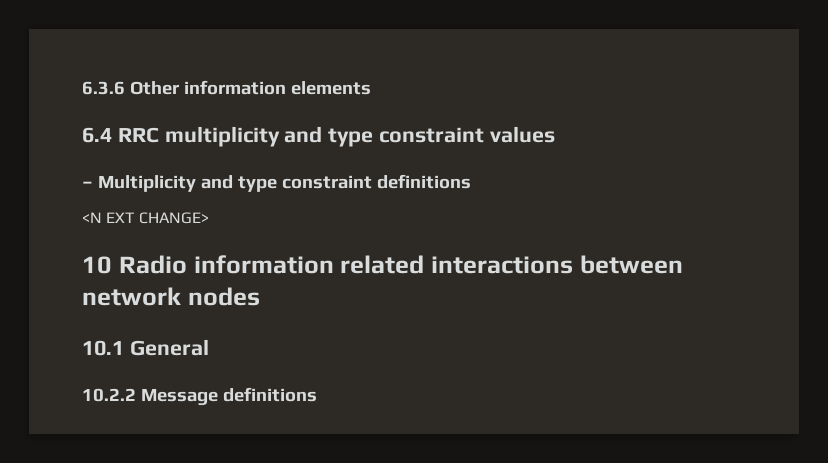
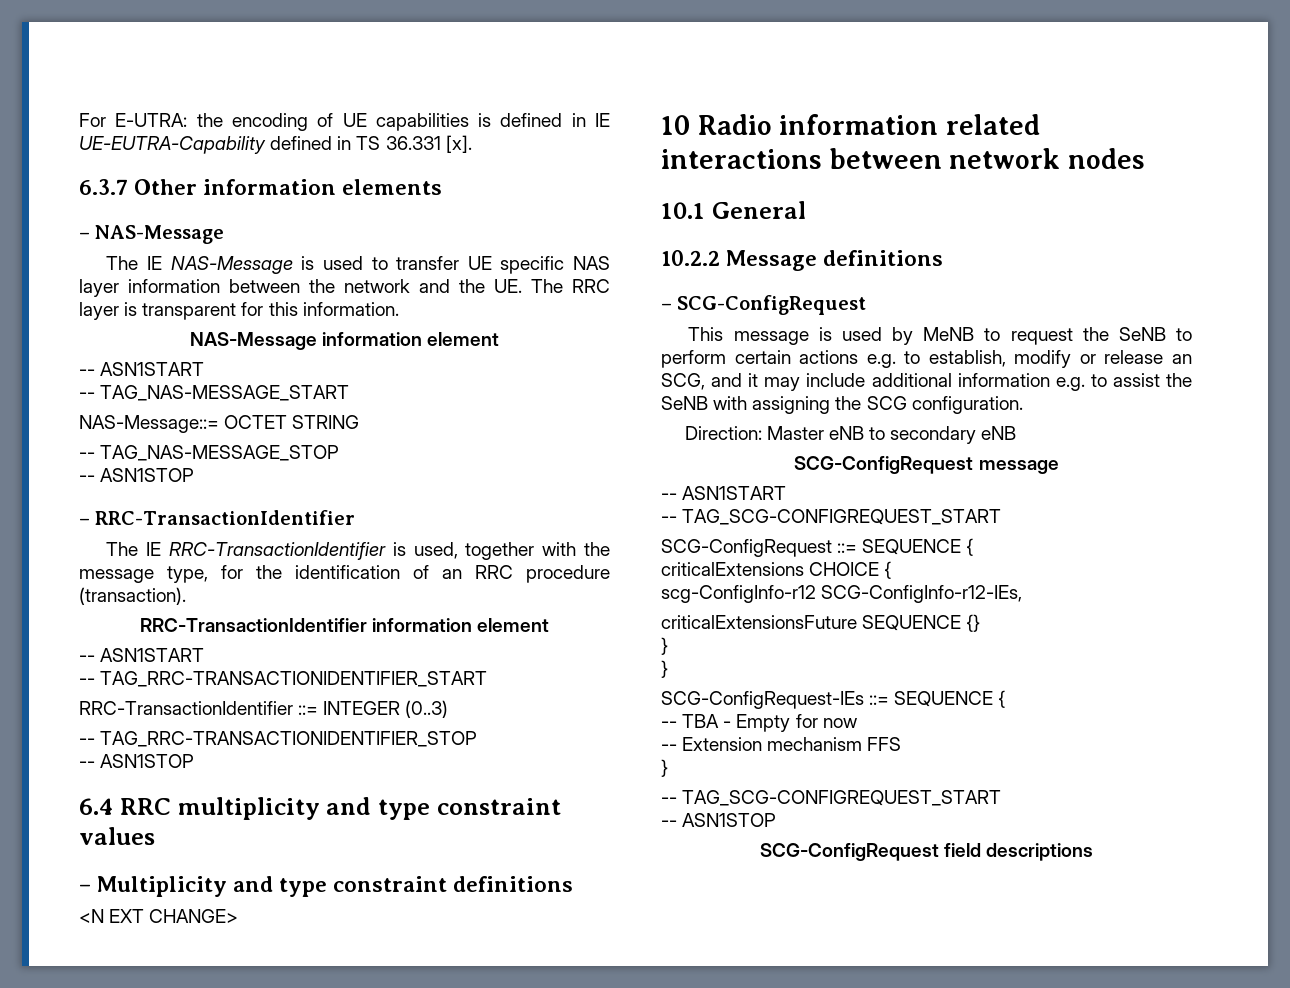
[82,80,371,95] 6.3.6 Other information elements -> [79,113,610,131] [79,135,472,154] [79,179,443,195] [79,225,225,244] [106,256,610,274] [79,279,610,297] [79,302,399,320] [189,332,500,350] [79,362,205,376] [79,385,350,401] [79,415,360,433] [79,445,340,461] [79,468,195,482] [79,510,356,525] [106,542,610,560] [79,565,610,583] [79,587,186,605] [139,618,550,632] [79,648,205,662] [79,671,488,687] [79,700,449,718] [79,731,478,747] [79,754,195,768] For E-UTRA: the encoding of UE capabilities is defined in IE UE-EUTRA-Capability defined in TS 36.331 [x]. // 6.3.7 Other information elements // – NAS-Message // The IE NAS-Message is used to transfer UE specific NAS layer information between the network and the UE. The RRC layer is transparent for this information. // NAS-Message information element // -- ASN1START // -- TAG_NAS-MESSAGE_START // NAS-Message::= OCTET STRING // -- TAG_NAS-MESSAGE_STOP // -- ASN1STOP // – RRC-TransactionIdentifier // The IE RRC-TransactionIdentifier is used, together with the message type, for the identification of an RRC procedure (transaction). // RRC-TransactionIdentifier information element // -- ASN1START // -- TAG_RRC-TRANSACTIONIDENTIFIER_START // RRC-TransactionIdentifier ::= INTEGER (0..3) // -- TAG_RRC-TRANSACTIONIDENTIFIER_STOP // -- ASN1STOP
(317, 394) none -> [661,295,867,315] [688,327,1192,345] [661,350,1192,368] [661,373,1192,391] [661,396,1023,414] [684,426,1017,444] [794,456,1059,474] [661,486,787,500] [661,509,1002,525] [661,538,974,557] [661,561,892,579] [661,585,1023,603] [661,614,981,632] [661,637,668,655] [661,660,668,678] [661,690,1006,709] [661,714,857,732] [661,737,902,751] [661,759,668,777] [661,790,1002,806] [661,813,777,827] [759,843,1094,861] // – SCG-ConfigRequest // This message is used by MeNB to request the SeNB to perform certain actions e.g. to establish, modify or release an SCG, and it may include additional information e.g. to assist the SeNB with assigning the SCG configuration. // Direction: Master eNB to secondary eNB // SCG-ConfigRequest message // -- ASN1START // -- TAG_SCG-CONFIGREQUEST_START // SCG-ConfigRequest ::= SEQUENCE { // criticalExtensions CHOICE { // scg-ConfigInfo-r12 SCG-ConfigInfo-r12-IEs, // criticalExtensionsFuture SEQUENCE {} // } // } // SCG-ConfigRequest-IEs ::= SEQUENCE { // -- TBA - Empty for now // -- Extension mechanism FFS // } // -- TAG_SCG-CONFIGREQUEST_START // -- ASN1STOP // SCG-ConfigRequest field descriptions

